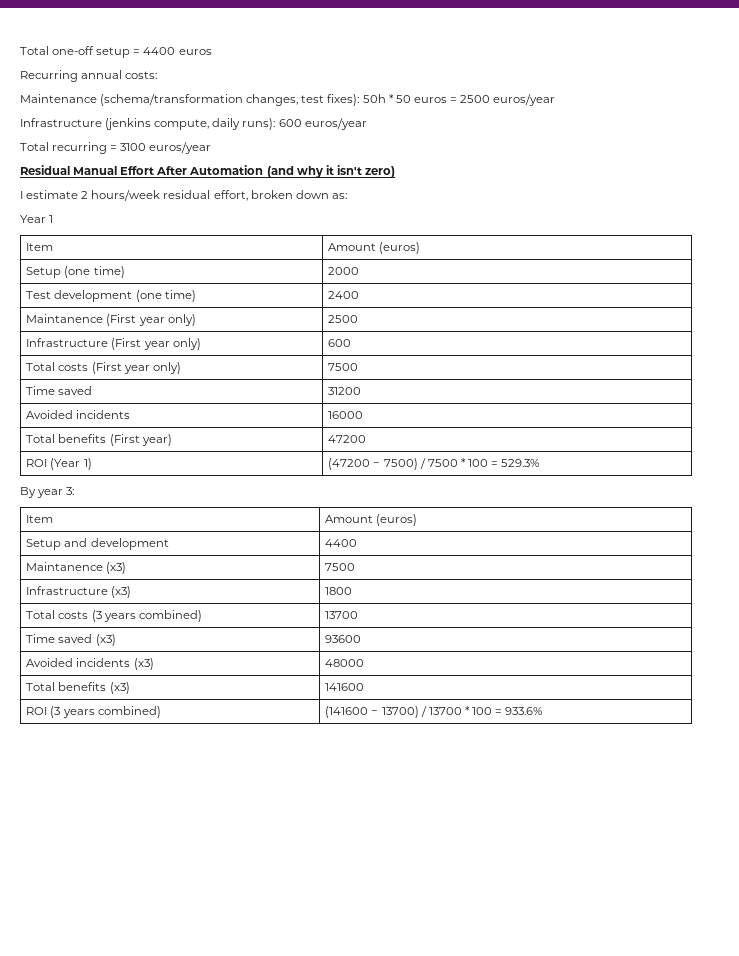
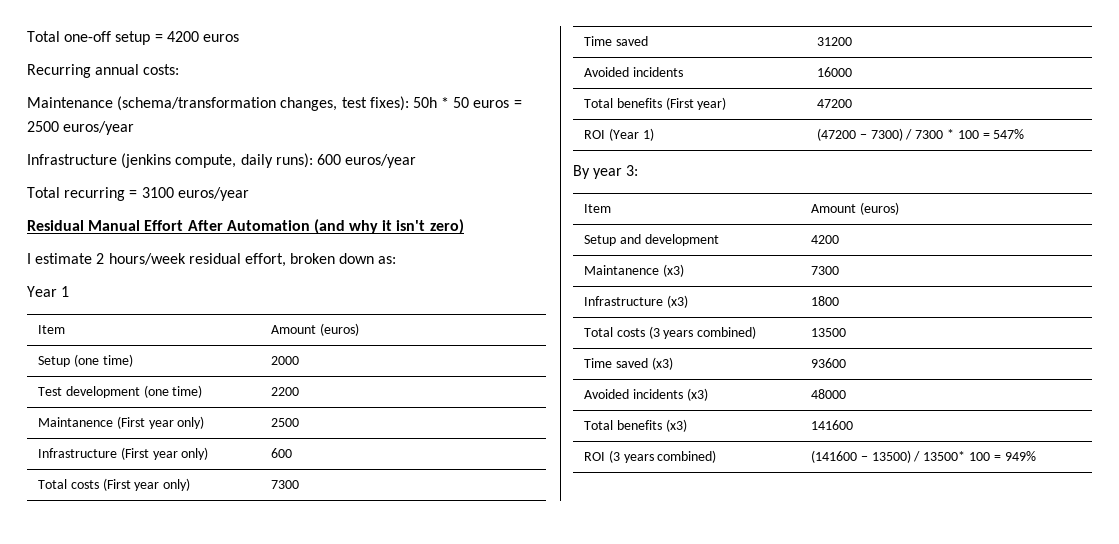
[143,47,176,55] 4400 -> [166,31,199,42] 4200
[328,291,360,299] 2400 -> [271,387,300,396] 2200
[328,363,359,371] 7500 -> [271,480,300,489] 7300
[383,458,541,470] 7500) / 7500 * 100 = 529.3% -> [870,128,1025,141] 7300) / 7300 * 100 = 547%
[325,539,358,547] 4400 -> [811,235,840,244] 4200
[325,563,356,571] 7500 -> [811,266,840,275] 7300
[325,611,359,619] 13700 -> [811,328,847,337] 13500
[381,706,544,718] 13700) / 13700 * 100 = 933.6% -> [871,450,1036,463] 13500) / 13500* 100 = 949%

